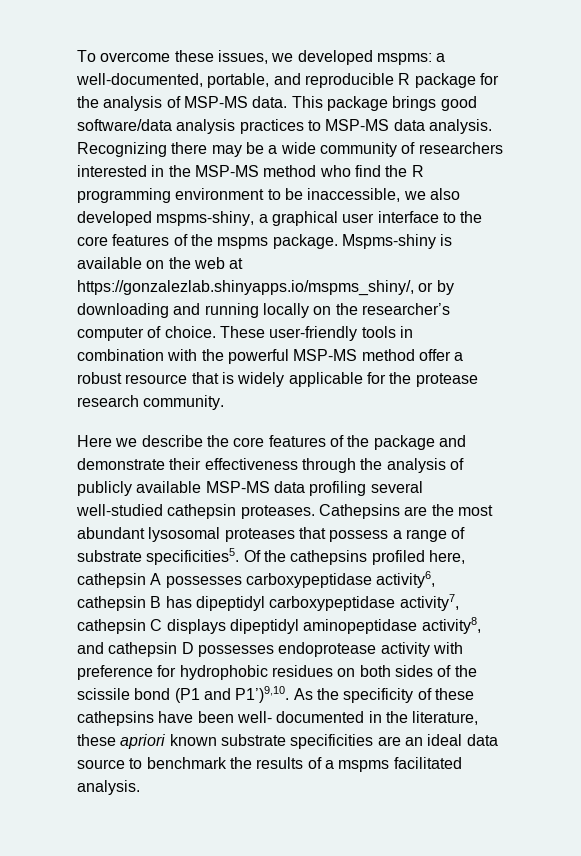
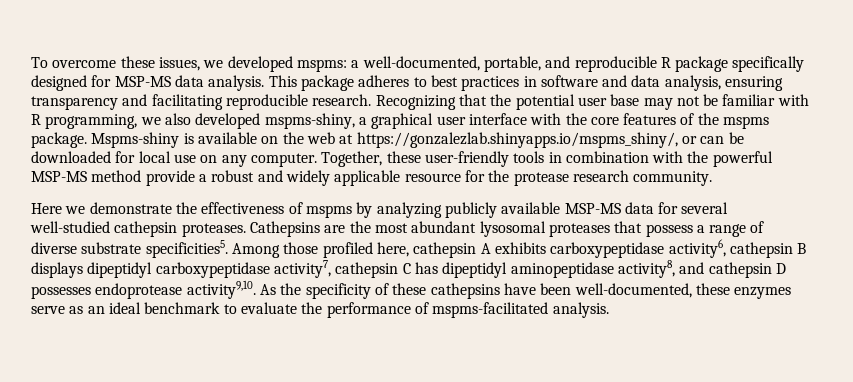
[479,73,499,85] [77,96,477,111] [77,119,492,134] [77,142,503,157] [77,165,424,177] [77,188,401,203] for the analysis of MSP-MS data. This package brings good software/data analysis practices to MSP-MS data analysis. Recognizing there may be a wide community of researchers interested in the MSP-MS method who find the R programming environment to be inaccessible, -> [732,56,805,72] [31,75,784,91] [31,94,809,110] [31,114,138,129] specifically designed for MSP-MS data analysis. This package adheres to best practices in software and data analysis, ensuring transparency and facilitating reproducible research. Recognizing that the potential user base may not be familiar with R programming,
[442,212,456,223] to -> [530,113,562,125] with
[436,280,454,295] [77,303,450,318] [77,326,265,341] by downloading and running locally on the researcher’s computer of choice. These -> [700,132,744,144] [31,151,421,167] can be downloaded for local use on any computer. Together, these
[418,349,451,361] offer -> [145,170,195,186] provide
[125,372,234,384] resource that is -> [257,170,283,182] and
(363, 379) none -> [404,173,461,182] resource
[141,435,466,450] [77,458,464,473] describe the core features of the package and demonstrate their effectiveness through the analysis of -> [89,202,442,218] demonstrate the effectiveness of mspms by analyzing
[309,481,367,496] profiling -> [658,202,679,214] for
(466, 533) none -> [31,242,77,254] diverse
[243,550,368,565] Of the cathepsins -> [231,242,319,258] Among those
[165,576,242,588] possesses -> [494,242,546,254] exhibits
[165,596,192,608] has -> [31,262,83,278] displays
[166,619,226,634] displays -> [414,262,438,274] has
[380,642,463,657] [77,665,477,680] [77,686,290,703] activity with preference for hydrophobic residues on both sides of the scissile bond (P1 and P1’)9,10. -> [186,280,256,299] activity9,10.
[236,711,479,725] [77,734,498,749] [77,757,462,772] well- documented in the literature, these apriori known substrate specificities are an ideal data source to benchmark the results of a mspms facilitated -> [574,283,792,299] [31,302,549,318] well-documented, these enzymes serve as an ideal benchmark to evaluate the performance of mspms-facilitated

